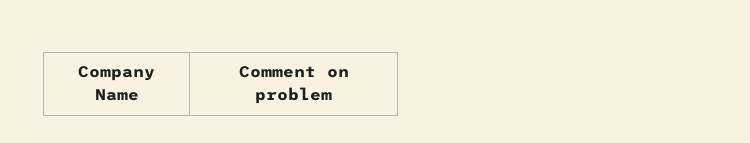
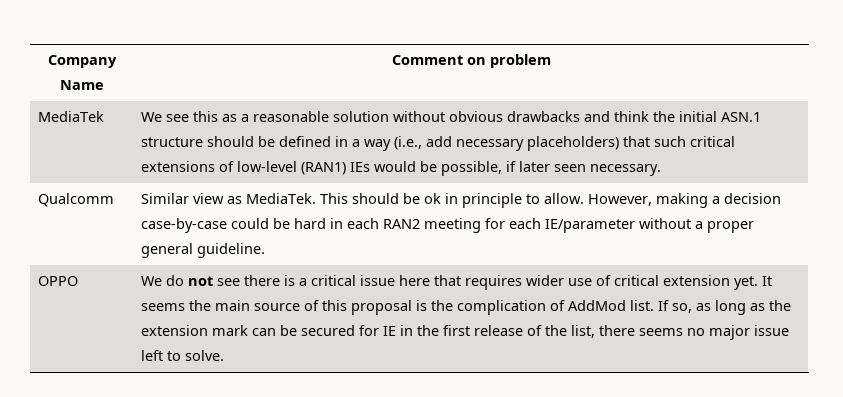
(332, 95) none -> [38,111,105,122] [141,111,762,122] [141,136,736,151] [141,161,662,176] [38,193,115,207] [141,193,782,208] [141,218,755,233] [141,243,266,258] [38,276,79,286] [141,275,773,290] [141,300,792,315] [141,325,790,340] [141,350,225,361] // MediaTek | We see this as a reasonable solution without obvious drawbacks and think the initial ASN.1 structure should be defined in a way (i.e., add necessary placeholders) that such critical extensions of low-level (RAN1) IEs would be possible, if later seen necessary. // Qualcomm | Similar view as MediaTek. This should be ok in principle to allow. However, making a decision case-by-case could be hard in each RAN2 meeting for each IE/parameter without a proper general guideline. // OPPO | We do not see there is a critical issue here that requires wider use of critical extension yet. It seems the main source of this proposal is the complication of AddMod list. If so, as long as the extension mark can be secured for IE in the first release of the list, there seems no major issue left to solve.

